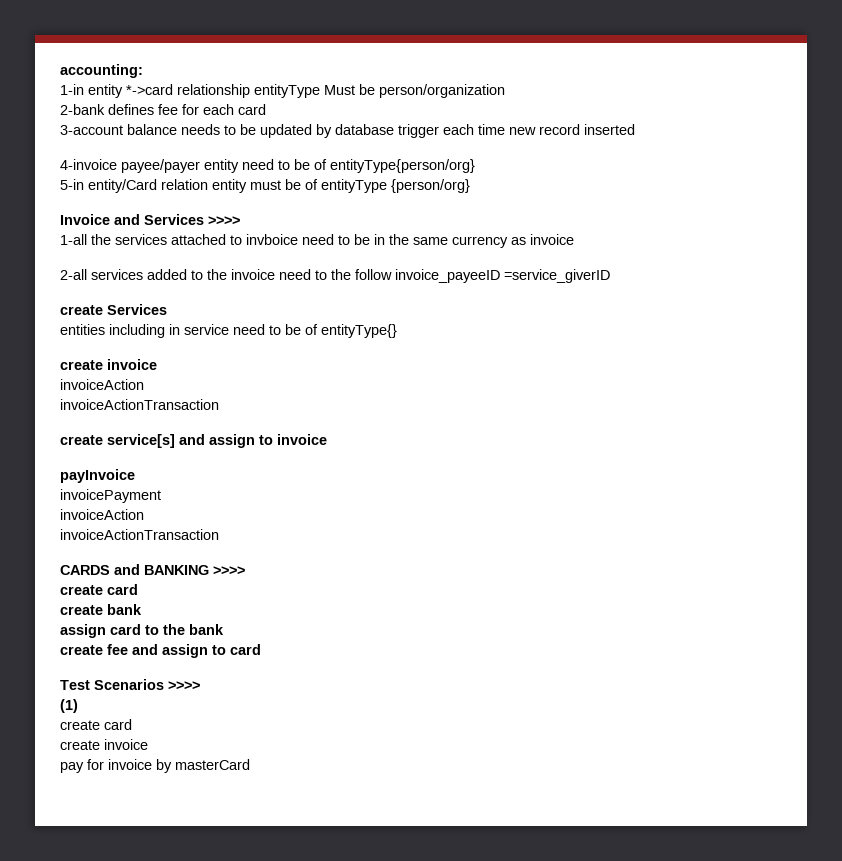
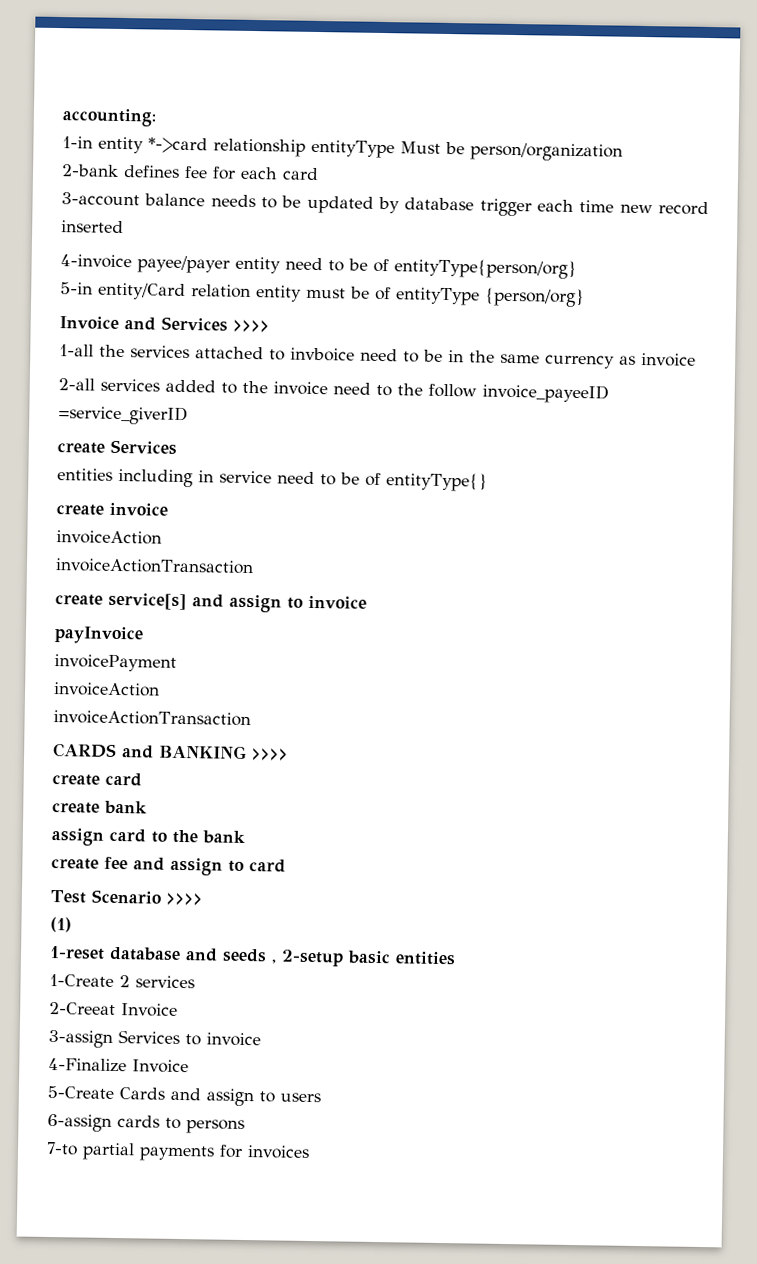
[94,679,164,690] Scenarios -> [90,889,162,904] Scenario
[60,719,132,730] [60,739,148,750] [60,759,250,773] create card // create invoice // pay for invoice by masterCard -> [49,945,456,967] [49,973,195,989] [49,1001,178,1017] [48,1029,261,1048] [48,1057,189,1074] [47,1085,321,1107] [47,1113,245,1134] [46,1141,310,1162] 1-reset database and seeds , 2-setup basic entities // 1-Create 2 services // 2-Creeat Invoice // 3-assign Services to invoice // 4-Finalize Invoice // 5-Create Cards and assign to users // 6-assign cards to persons // 7-to partial payments for invoices

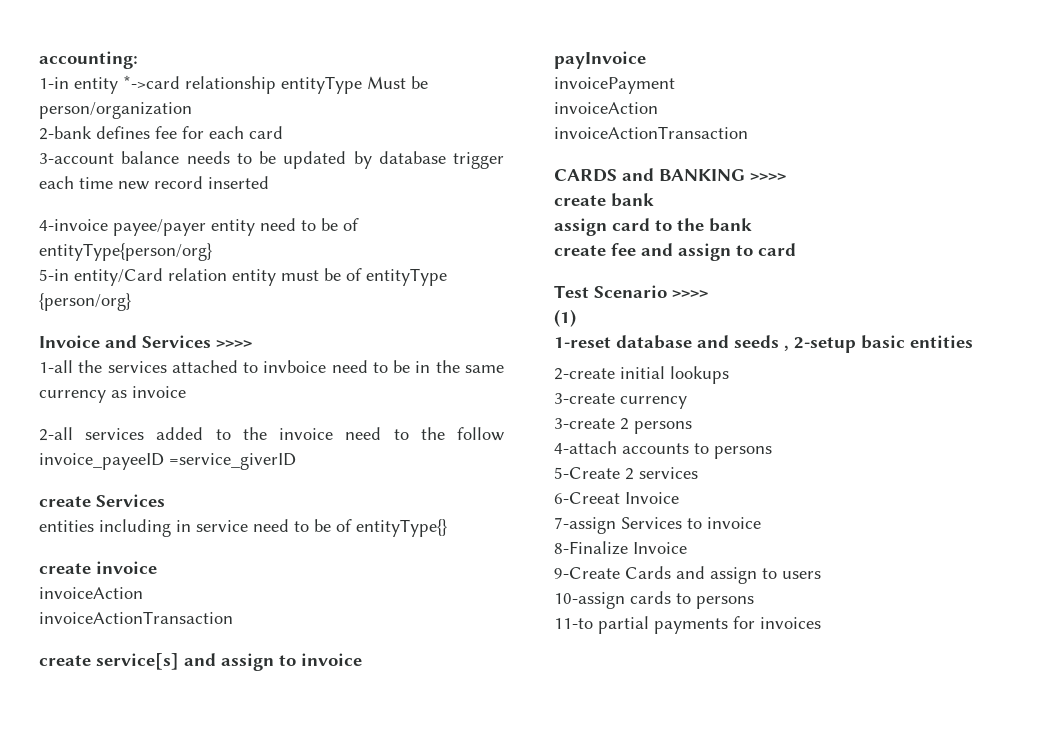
[52,772,142,787] // create card -> (786, 177) none
[49,973,114,987] 1-Create -> [554,366,729,384] [554,393,687,409] [554,418,692,434] [554,441,772,459] [554,467,620,479] 2-create initial lookups // 3-create currency // 3-create 2 persons // 4-attach accounts to persons // 5-Create
[49,1001,178,1017] [48,1029,113,1048] 2-Creeat Invoice // 3-assign -> [554,492,679,504] [554,517,616,534] 6-Creeat Invoice // 7-assign
[48,1057,189,1074] [47,1085,114,1099] 4-Finalize Invoice // 5-Create -> [554,541,687,555] [554,567,620,579] 8-Finalize Invoice // 9-Create
[47,1113,112,1132] 6-assign -> [554,592,625,609] 10-assign
[46,1141,78,1156] 7-to -> [554,618,593,629] 11-to

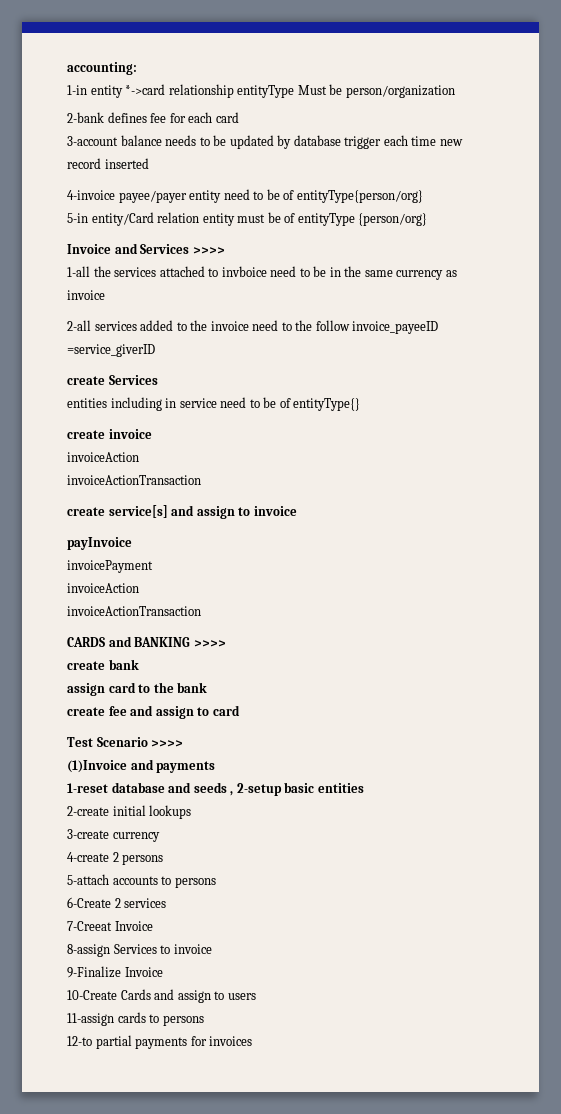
[554,309,576,327] (1) -> [67,759,216,773] (1)Invoice and payments
[554,418,615,429] 3-create -> [67,852,109,862] 4-create
[554,441,617,454] 4-attach -> [67,874,109,885] 5-attach
[554,467,620,479] 5-Create -> [67,897,111,908] 6-Create
[554,492,679,504] [554,517,616,534] 6-Creeat Invoice // 7-assign -> [67,921,153,931] [67,944,110,957] 7-Creeat Invoice // 8-assign
[554,541,687,555] [554,567,620,579] 8-Finalize Invoice // 9-Create -> [67,966,163,978] [67,990,117,1000] 9-Finalize Invoice // 10-Create
[554,592,625,609] 10-assign -> [67,1013,114,1026] 11-assign
[554,618,593,629] 11-to -> [67,1036,92,1046] 12-to

